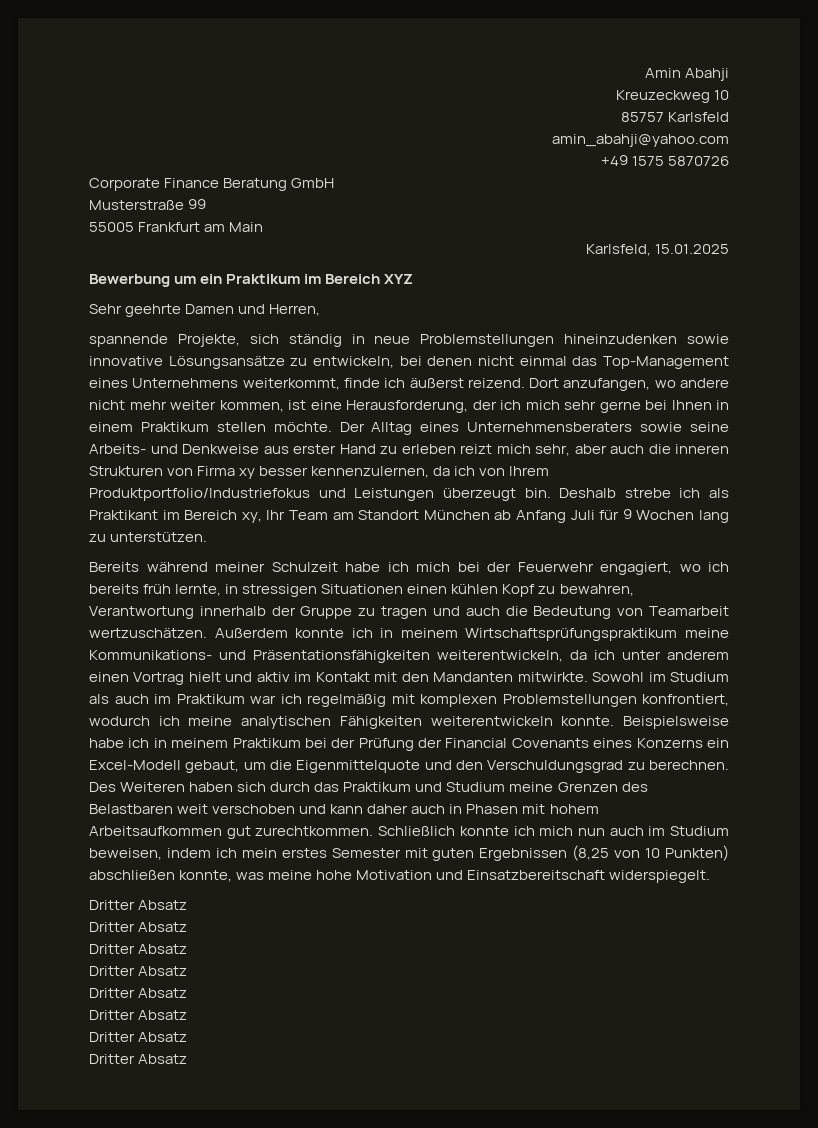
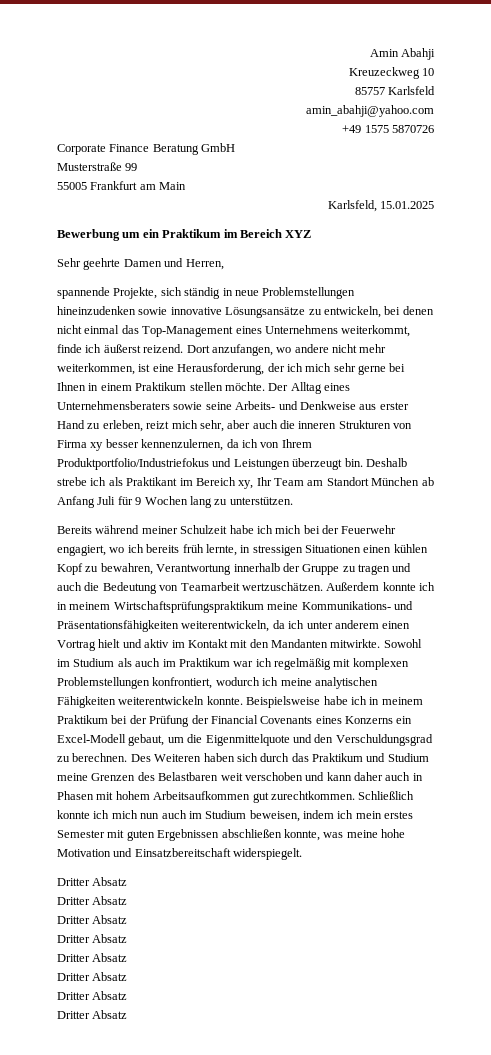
[170,400,284,412] weiter kommen, -> [57,363,135,375] weiterkommen,
[401,444,456,454] erleben -> [102,420,143,432] erleben,
[572,845,729,861] (8,25 von 10 Punkten) -> (220, 835) none

